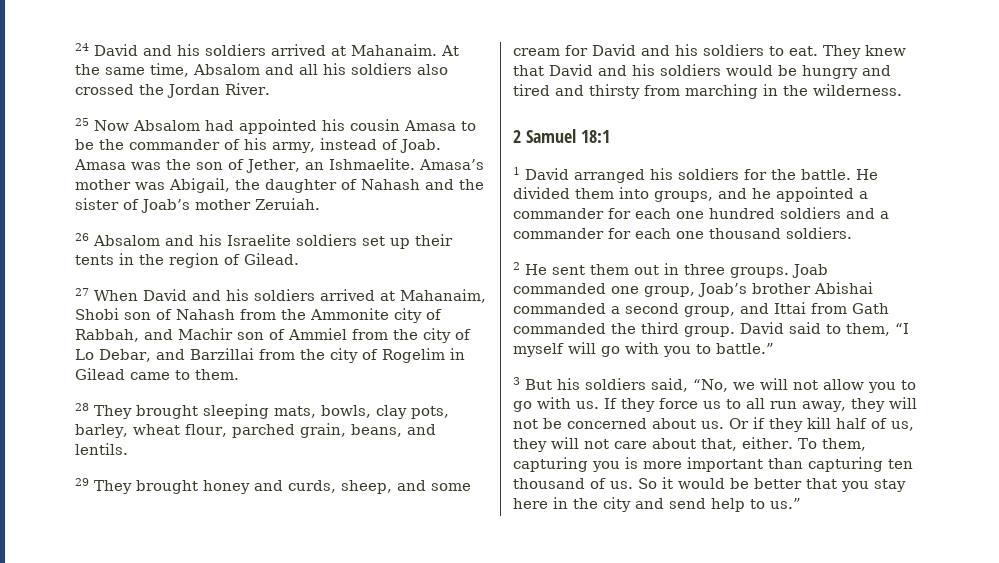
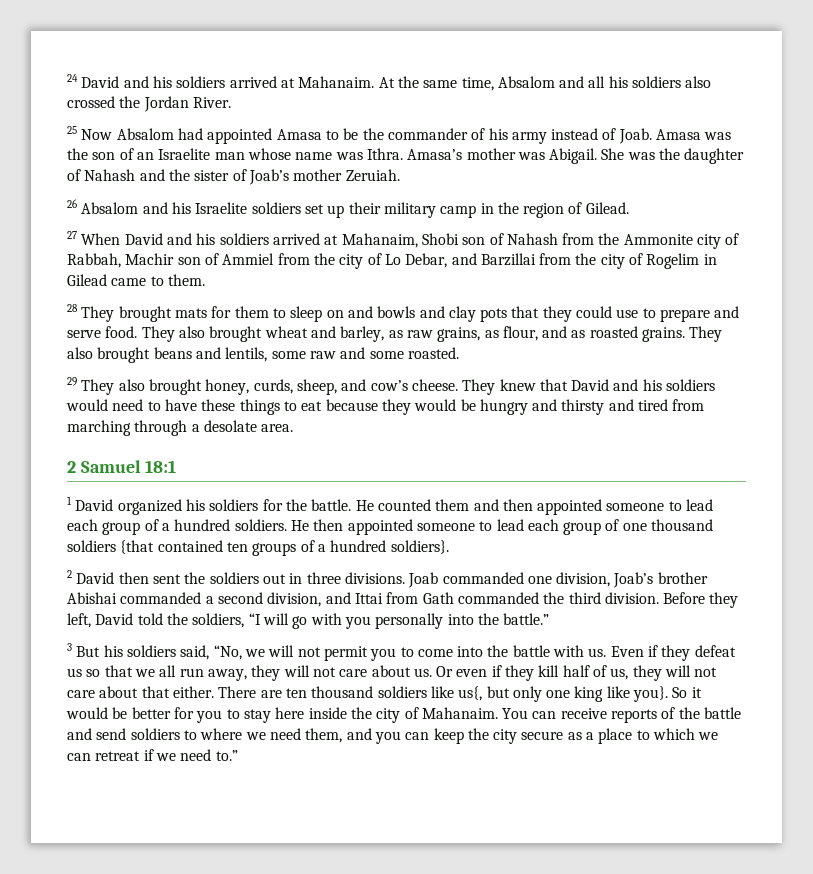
[322,119,400,131] his cousin -> (273, 136) none
[272,142,315,153] army, -> [511,132,547,144] army
[246,158,484,173] [75,178,230,193] Jether, an Ishmaelite. Amasa’s mother was Abigail, -> [136,148,655,164] an Israelite man whose name was Ithra. Amasa’s mother was Abigail. She was
[75,255,114,265] tents -> [383,202,477,218] military camp
[144,329,173,340] and -> (121, 260) none
[203,404,449,419] [75,423,436,438] [75,443,128,455] [75,478,471,494] [513,44,818,56] sleeping mats, bowls, clay pots, barley, wheat flour, parched grain, beans, and lentils. // 29 They brought honey and curds, sheep, and some cream for David and his soldiers to eat. -> [174,306,740,322] [67,326,723,342] [67,347,459,363] [67,377,458,395] mats for them to sleep on and bowls and clay pots that they could use to prepare and serve food. They also brought wheat and barley, as raw grains, as flour, and as roasted grains. They also brought beans and lentils, some raw and some roasted. // 29 They also brought honey, curds, sheep, and cow’s cheese.
[778,65,891,79] [513,84,902,99] be hungry and tired and thirsty from marching in the wilderness. -> [112,399,705,415] [67,420,294,436] need to have these things to eat because they would be hungry and thirsty and tired from marching through a desolate area.
[574,169,645,183] arranged -> [117,499,182,515] organized
[513,187,868,202] [513,207,889,219] [513,227,852,239] [513,262,629,275] divided them into groups, and he appointed a commander for each one hundred soldiers and a commander for each one thousand soldiers. // 2 He sent them -> [377,499,714,515] [67,519,714,535] [67,540,449,556] [67,570,259,584] counted them and then appointed someone to lead each group of a hundred soldiers. He then appointed someone to lead each group of one thousand soldiers {that contained ten groups of a hundred soldiers}. // 2 David then sent the soldiers
[730,267,789,278] groups. -> [344,572,405,584] divisions.
[644,286,695,297] group, -> [556,572,611,587] division,
[684,306,735,317] group, -> [267,592,322,607] division,
[684,322,909,337] [513,343,564,357] group. David said to them, “I myself -> [604,592,739,608] [67,613,261,628] division. Before they left, David told the soldiers, “I
[696,344,711,354] to -> [375,613,499,629] personally into the
[823,379,916,393] [513,397,741,412] allow you to go with us. If they force us to -> [323,645,736,661] [67,665,155,677] permit you to come into the battle with us. Even if they defeat us so that we
[543,418,647,429] be concerned -> [339,669,368,677] care
(749, 423) none -> [456,669,488,677] even
[701,437,866,451] [513,457,913,472] [513,478,633,489] that, either. To them, capturing you is more important than capturing ten thousand of us. -> [141,686,669,702] that either. There are ten thousand soldiers like us{, but only one king like you}.
[806,478,869,492] that you -> [173,707,240,723] for you to
[553,497,801,512] in the city and send help to us.” -> [308,707,742,723] [67,728,719,744] [67,749,238,761] inside the city of Mahanaim. You can receive reports of the battle and send soldiers to where we need them, and you can keep the city secure as a place to which we can retreat if we need to.”

